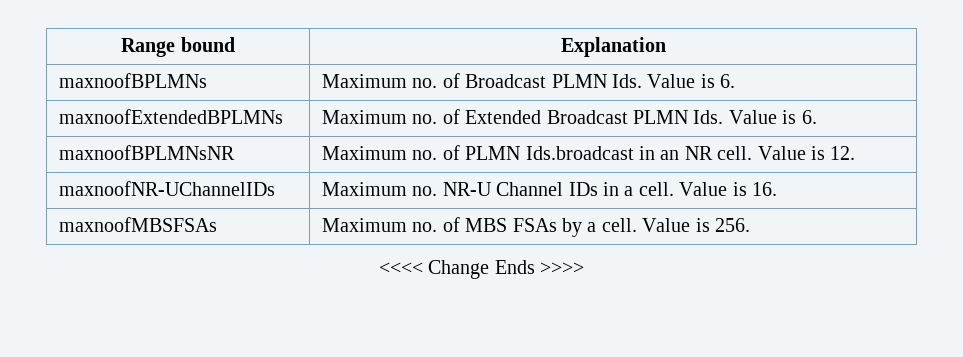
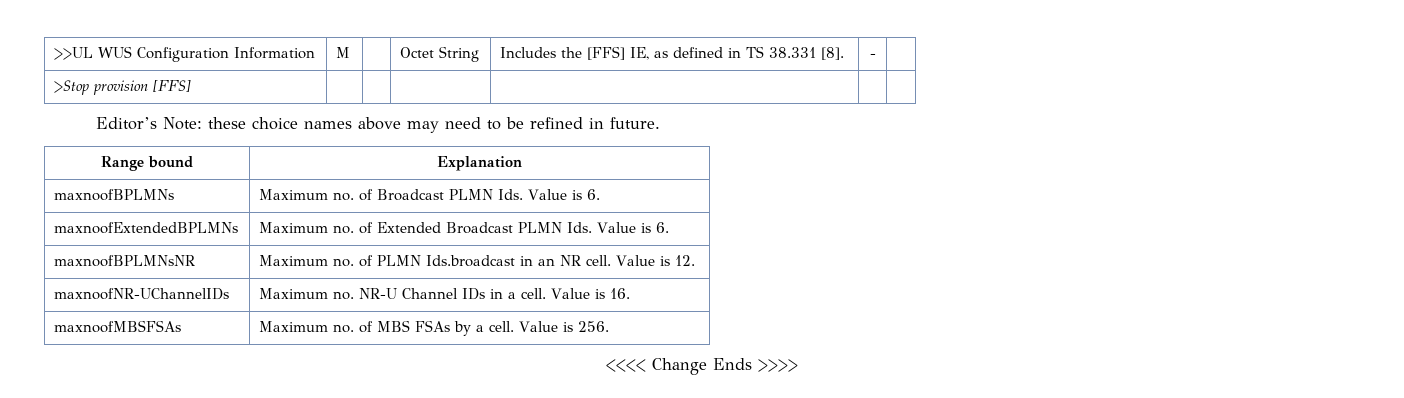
(121, 47) none -> [54,46,316,62] [336,47,351,58] [400,46,480,62] [500,46,845,60] [869,53,876,58] [54,80,192,95] [96,117,661,133] >>UL WUS Configuration Information | M | | Octet String | Includes the [FFS] IE, as defined in TS 38.331 [8]. | - | // >Stop provision [FFS] | | | | | | // Editor’s Note: these choice names above may need to be refined in future. //

